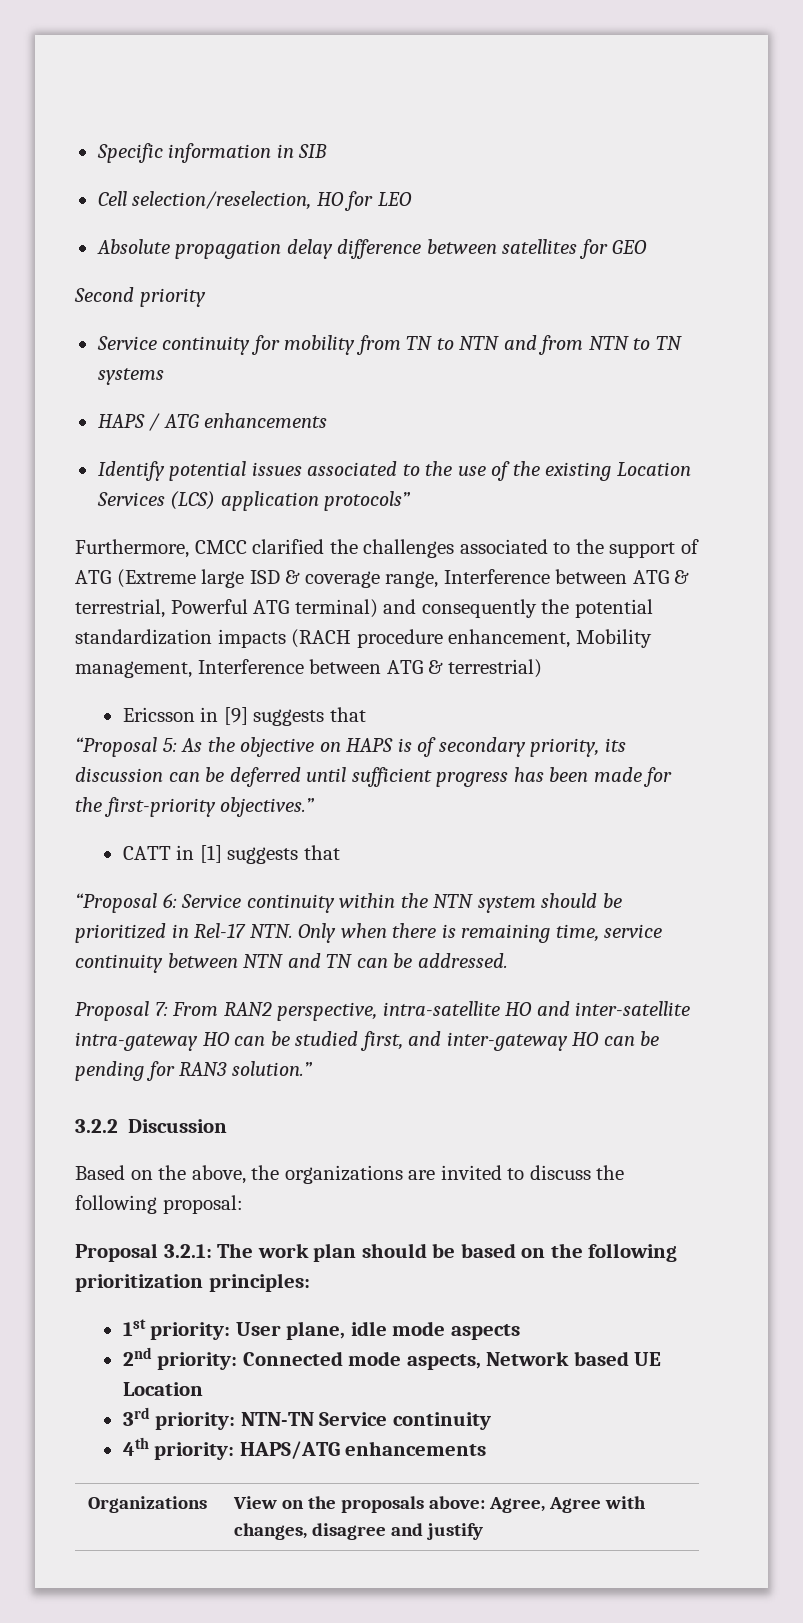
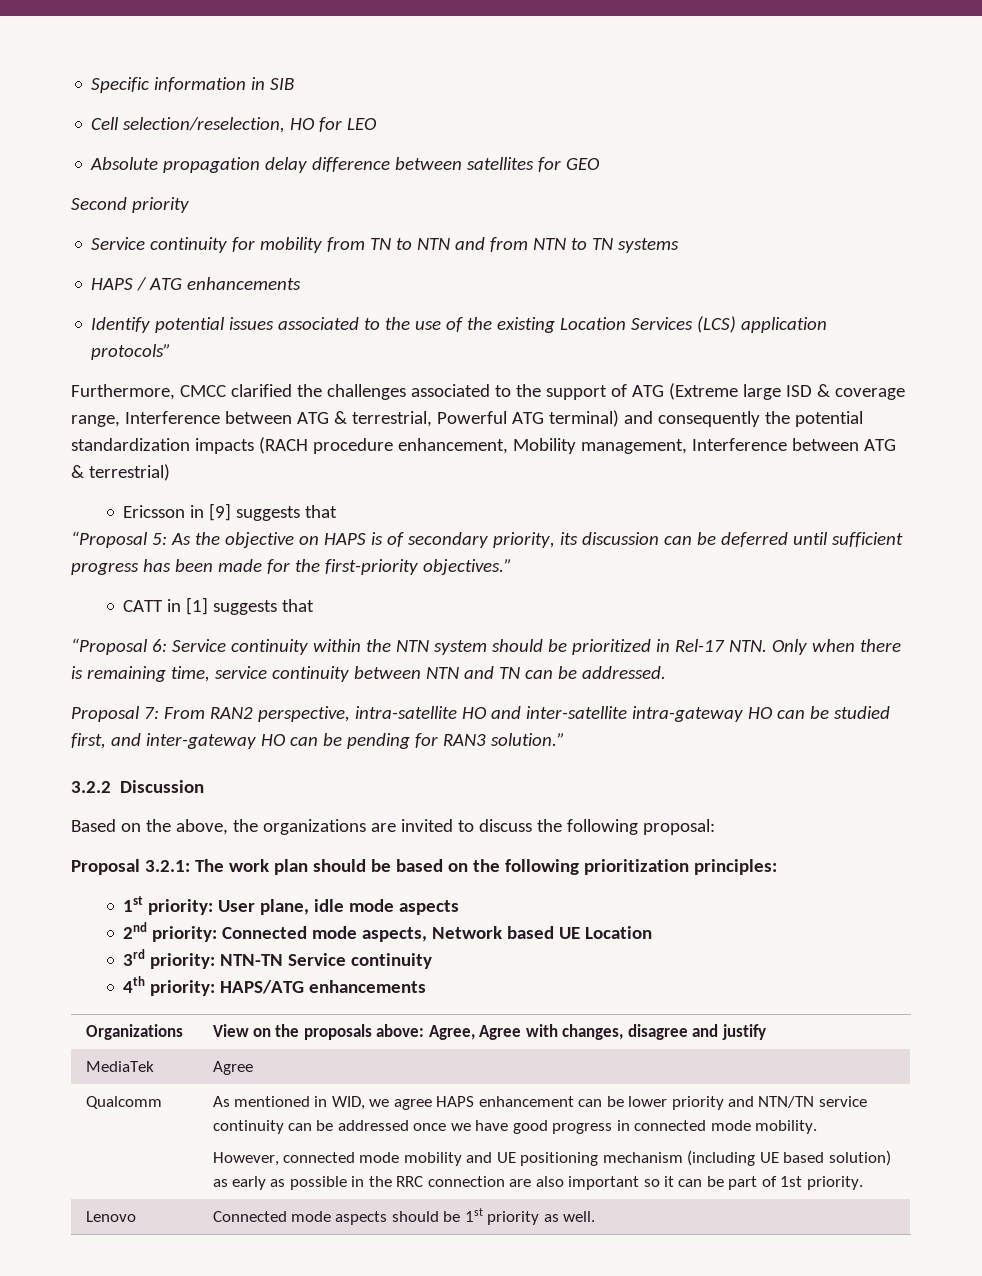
(484, 1531) none -> [85,1061,154,1072] [212,1061,253,1075] [85,1096,162,1109] [212,1096,867,1110] [212,1120,817,1134] [212,1150,891,1166] [212,1176,863,1190] [85,1211,136,1222] [212,1208,596,1225] // MediaTek | Agree // Qualcomm | As mentioned in WID, we agree HAPS enhancement can be lower priority and NTN/TN service continuity can be addressed once we have good progress in connected mode mobility. // However, connected mode mobility and UE positioning mechanism (including UE based solution) as early as possible in the RRC connection are also important so it can be part of 1st priority. // Lenovo | Connected mode aspects should be 1st priority as well.

